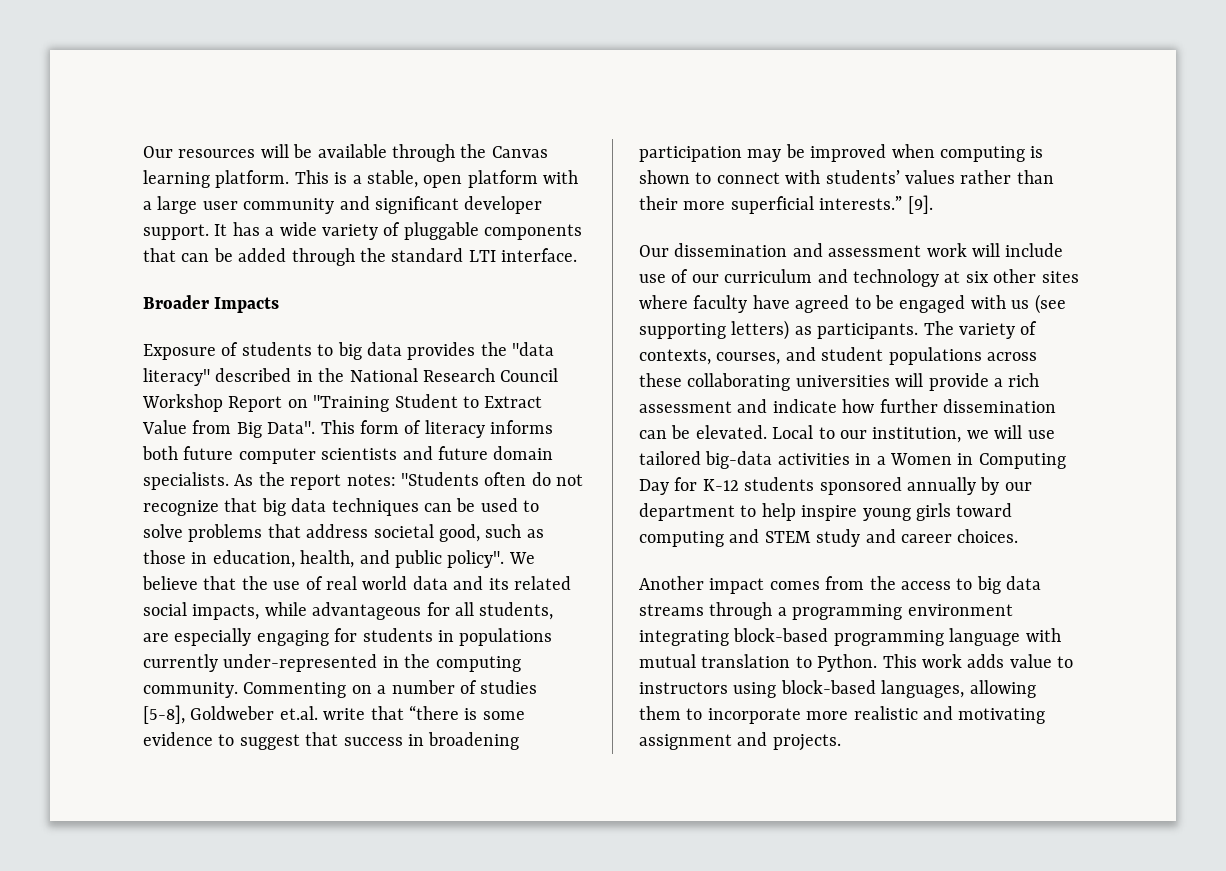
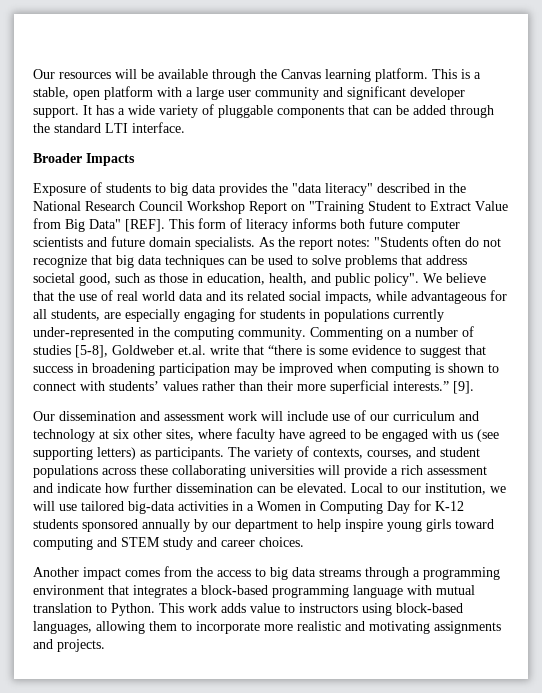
[267,421,316,434] Data". -> [89,219,165,232] Data" [REF].
[1041,271,1079,283] sites -> [166,429,194,441] sites,
[639,630,729,646] integrating -> [108,585,198,598] that integrates a
[639,734,732,750] assignment -> [434,621,501,634] assignments

